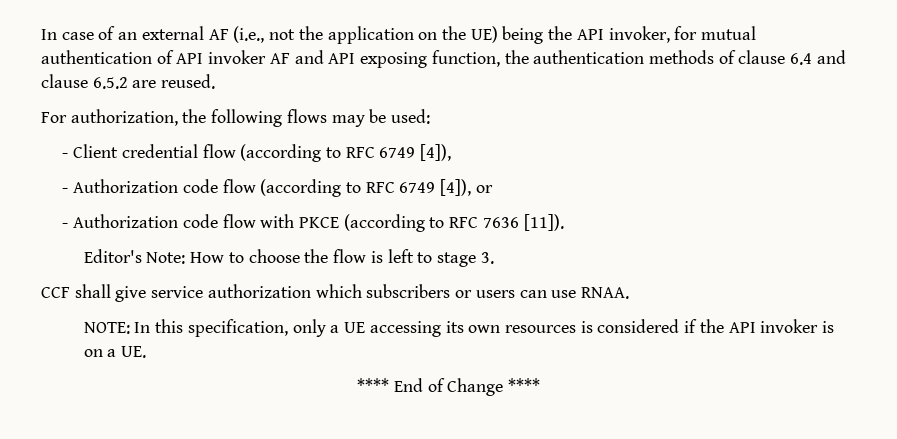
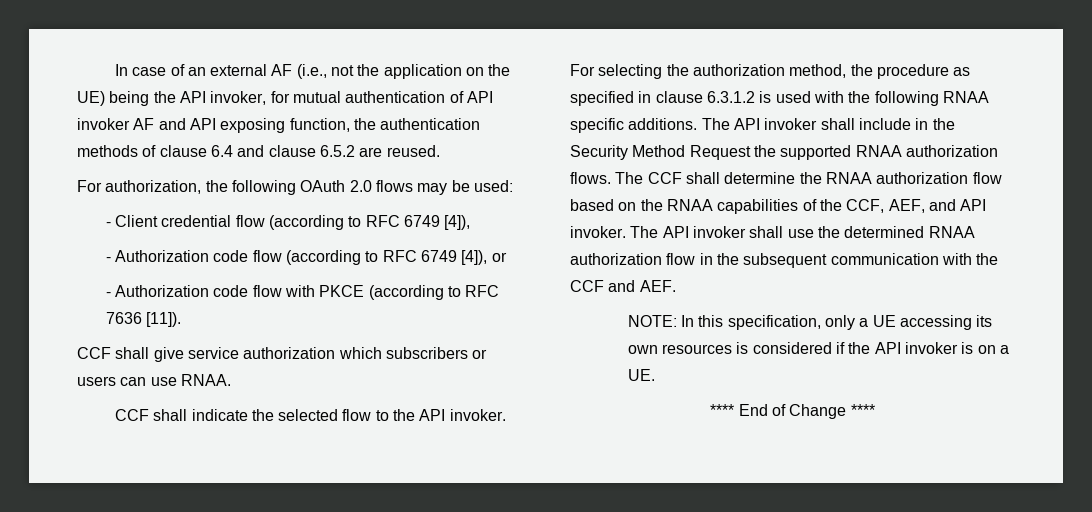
(283, 118) none -> [300,180,372,192] OAuth 2.0
[83,249,494,267] // Editor's Note: How to choose the flow is left to stage 3. -> (182, 319) none
(629, 293) none -> [114,409,506,421] [570,64,971,79] [570,91,989,106] [570,118,955,133] [570,145,998,160] [570,172,1002,184] [570,199,987,214] [570,226,975,238] [570,253,999,268] [570,280,676,292] // CCF shall indicate the selected flow to the API invoker. For selecting the authorization method, the procedure as specified in clause 6.3.1.2 is used with the following RNAA specific additions. The API invoker shall include in the Security Method Request the supported RNAA authorization flows. The CCF shall determine the RNAA authorization flow based on the RNAA capabilities of the CCF, AEF, and API invoker. The API invoker shall use the determined RNAA authorization flow in the subsequent communication with the CCF and AEF.

